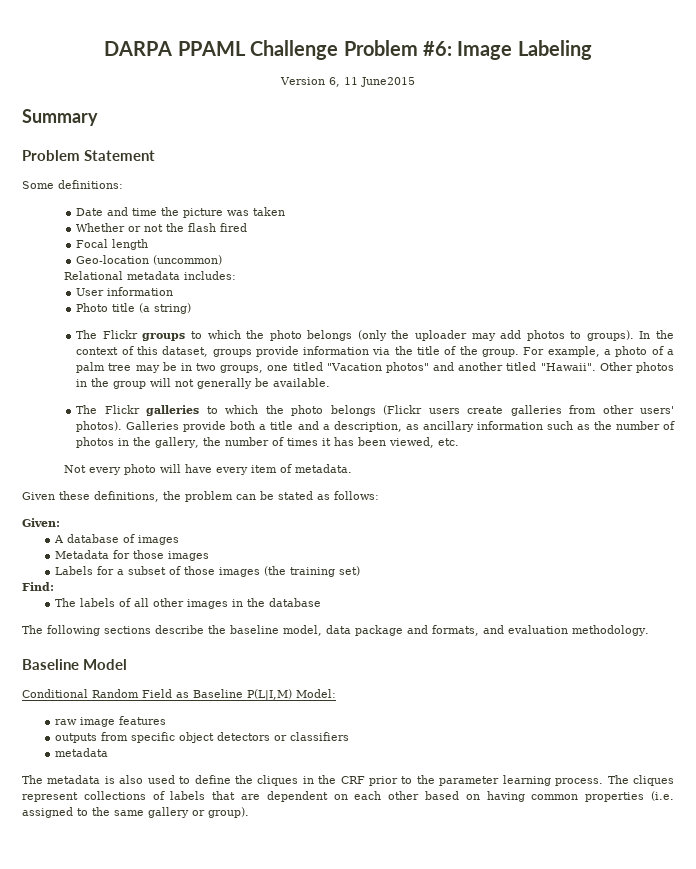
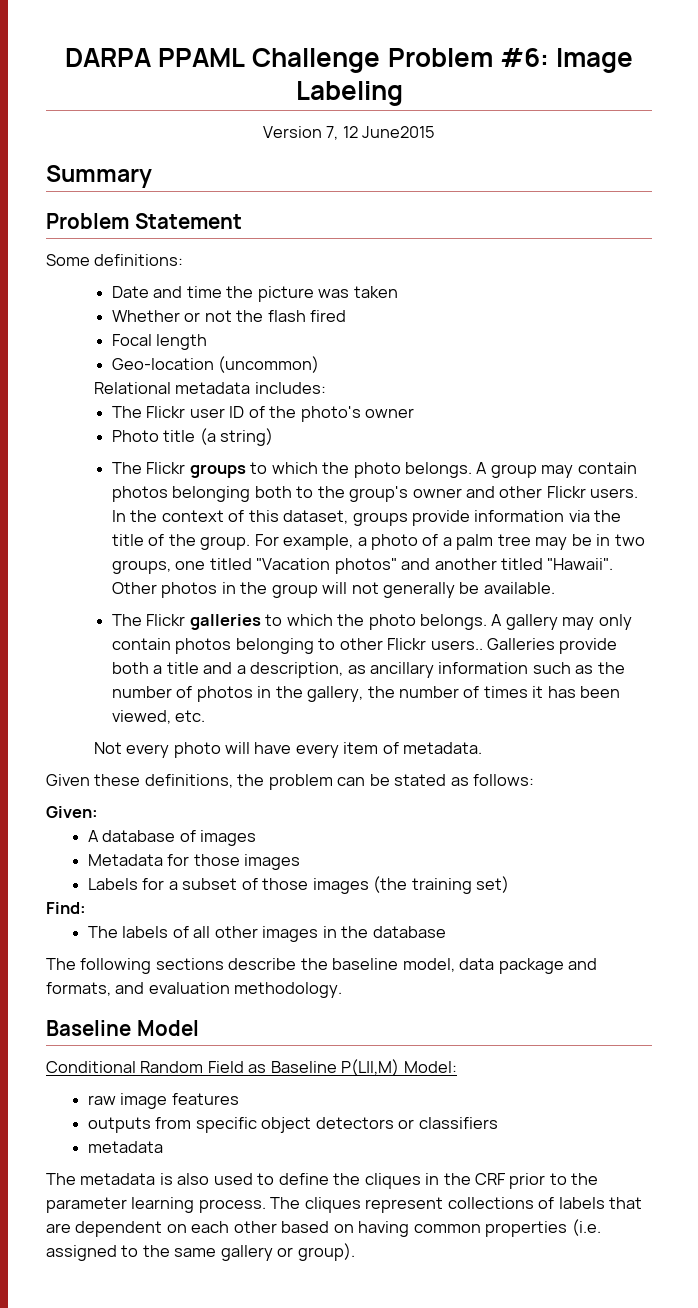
[329,77,358,87] 6, 11 -> [326,126,358,140] 7, 12
[76,287,174,296] User information -> [111,406,415,422] The Flickr user ID of the photo's owner
[307,330,634,341] belongs (only the uploader may add photos to groups). -> [405,462,637,478] [111,486,639,502] belongs. A group may contain photos belonging both to the group's owner and other Flickr users.
[330,405,674,416] [76,421,123,432] belongs (Flickr users create galleries from other users' photos). -> [420,614,632,630] [111,638,483,654] belongs. A gallery may only contain photos belonging to other Flickr users..

